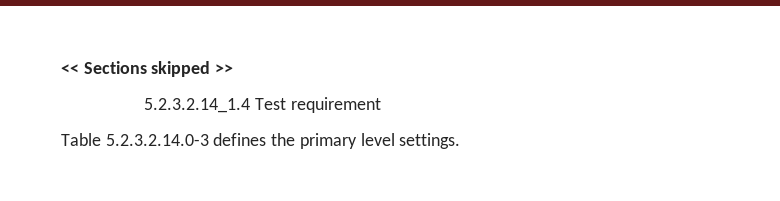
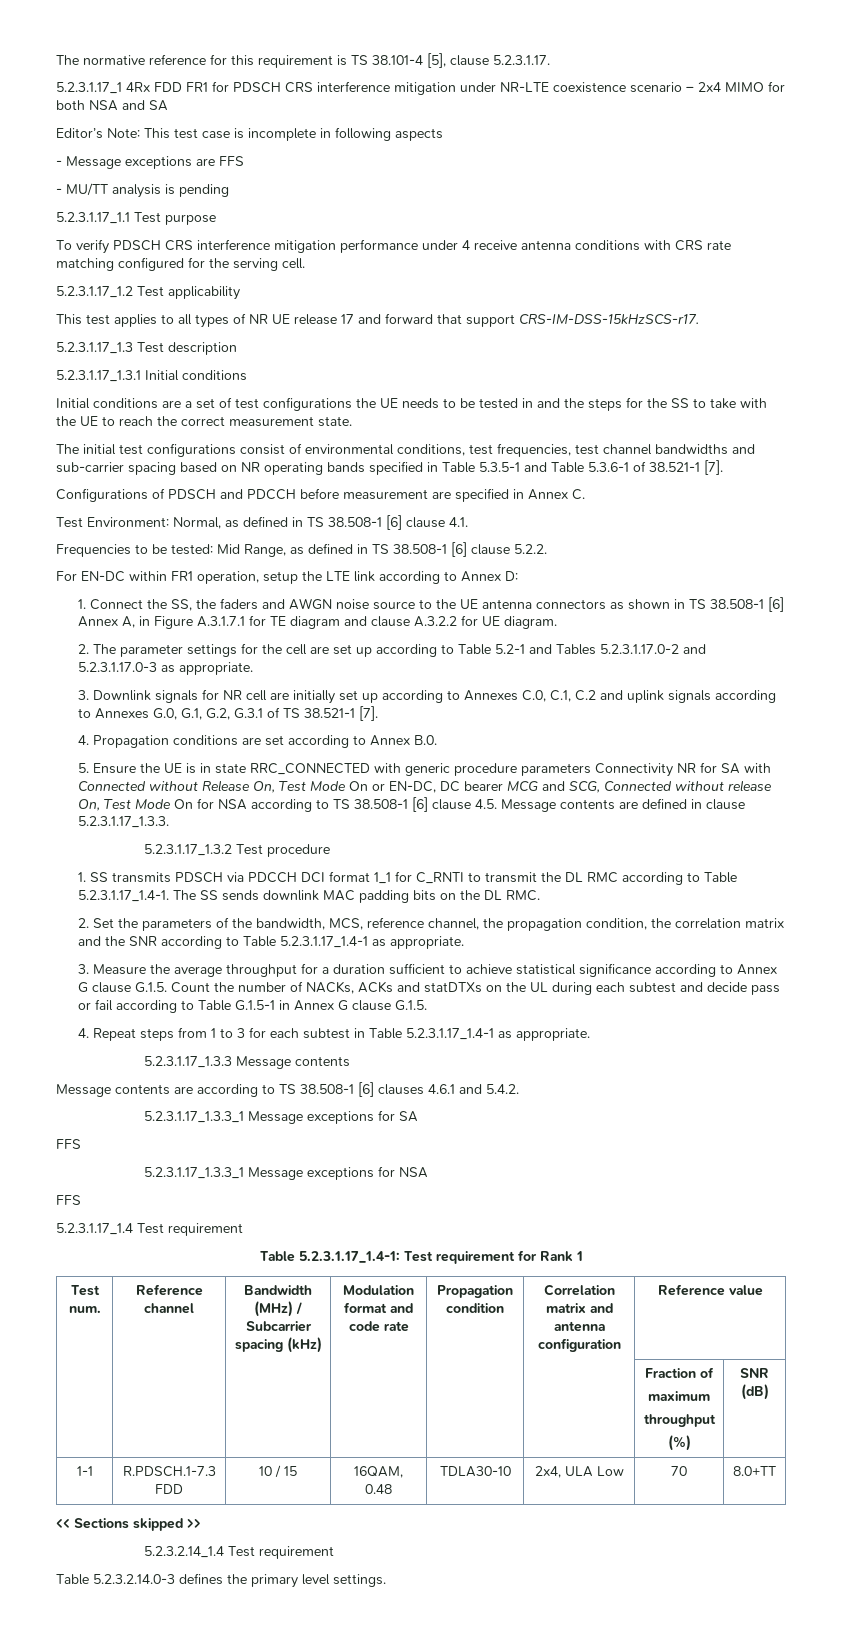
(61, 69) none -> [56,53,550,68] [56,81,785,95] [56,100,168,111] [56,127,443,141] [56,156,244,169] [56,183,229,198] [56,212,216,225] [56,239,731,254] [56,257,305,271] [56,286,240,300] [56,313,699,328] [56,342,237,355] [56,370,247,382] [56,397,767,411] [56,416,352,427] [56,443,755,457] [56,460,723,475] [56,488,585,502] [56,515,468,530] [56,542,547,557] [56,571,518,584] [77,597,784,612] [77,615,557,629] [77,643,706,657] [77,662,253,675] [77,689,776,704] [77,706,378,721] [77,735,437,748] [77,762,771,777] [77,780,772,793] [77,797,745,812] [77,816,169,828] [143,844,330,857] [77,871,737,885] [77,890,540,903] [77,917,784,931] [77,936,464,949] [77,963,777,977] [77,981,780,995] [77,999,427,1013] [77,1027,590,1041] [143,1056,350,1069] [56,1082,519,1097] [143,1110,418,1124] [56,1139,81,1149] [143,1166,428,1180] [56,1195,81,1205] [56,1223,243,1236] [260,1250,583,1264] [70,1285,100,1296] [68,1306,101,1313] [135,1284,203,1296] [144,1303,194,1314] [244,1285,312,1295] [254,1301,302,1317] [245,1321,312,1332] [234,1337,322,1353] [343,1285,414,1295] [344,1302,413,1313] [348,1321,409,1332] [437,1285,513,1298] [446,1303,504,1313] [543,1284,615,1296] [545,1303,613,1313] [553,1321,605,1332] [537,1338,621,1352] [657,1284,763,1296] [645,1367,714,1378] [648,1391,710,1401] [643,1414,716,1427] [667,1435,691,1451] [740,1368,769,1378] [740,1384,769,1400] [76,1466,93,1476] [122,1466,216,1477] [155,1484,183,1494] [259,1465,297,1478] [354,1466,403,1478] [365,1484,392,1494] [439,1466,511,1477] [534,1466,624,1478] [671,1466,687,1476] [733,1466,776,1476] The normative reference for this requirement is TS 38.101-4 [5], clause 5.2.3.1.17. // 5.2.3.1.17_1 4Rx FDD FR1 for PDSCH CRS interference mitigation under NR-LTE coexistence scenario – 2x4 MIMO for both NSA and SA // Editor’s Note: This test case is incomplete in following aspects // - Message exceptions are FFS // - MU/TT analysis is pending // 5.2.3.1.17_1.1 Test purpose // To verify PDSCH CRS interference mitigation performance under 4 receive antenna conditions with CRS rate matching configured for the serving cell. // 5.2.3.1.17_1.2 Test applicability // This test applies to all types of NR UE release 17 and forward that support CRS-IM-DSS-15kHzSCS-r17. // 5.2.3.1.17_1.3 Test description // 5.2.3.1.17_1.3.1 Initial conditions // Initial conditions are a set of test configurations the UE needs to be tested in and the steps for the SS to take with the UE to reach the correct measurement state. // The initial test configurations consist of environmental conditions, test frequencies, test channel bandwidths and sub-carrier spacing based on NR operating bands specified in Table 5.3.5-1 and Table 5.3.6-1 of 38.521-1 [7]. // Configurations of PDSCH and PDCCH before measurement are specified in Annex C. // Test Environment: Normal, as defined in TS 38.508-1 [6] clause 4.1. // Frequencies to be tested: Mid Range, as defined in TS 38.508-1 [6] clause 5.2.2. // For EN-DC within FR1 operation, setup the LTE link according to Annex D: // 1. Connect the SS, the faders and AWGN noise source to the UE antenna connectors as shown in TS 38.508-1 [6] Annex A, in Figure A.3.1.7.1 for TE diagram and clause A.3.2.2 for UE diagram. // 2. The parameter settings for the cell are set up according to Table 5.2-1 and Tables 5.2.3.1.17.0-2 and 5.2.3.1.17.0-3 as appropriate. // 3. Downlink signals for NR cell are initially set up according to Annexes C.0, C.1, C.2 and uplink signals according to Annexes G.0, G.1, G.2, G.3.1 of TS 38.521-1 [7]. // 4. Propagation conditions are set according to Annex B.0. // 5. Ensure the UE is in state RRC_CONNECTED with generic procedure parameters Connectivity NR for SA with Connected without Release On, Test Mode On or EN-DC, DC bearer MCG and SCG, Connected without release On, Test Mode On for NSA according to TS 38.508-1 [6] clause 4.5. Message contents are defined in clause 5.2.3.1.17_1.3.3. // 5.2.3.1.17_1.3.2 Test procedure // 1. SS transmits PDSCH via PDCCH DCI format 1_1 for C_RNTI to transmit the DL RMC according to Table 5.2.3.1.17_1.4-1. The SS sends downlink MAC padding bits on the DL RMC. // 2. Set the parameters of the bandwidth, MCS, reference channel, the propagation condition, the correlation matrix and the SNR according to Table 5.2.3.1.17_1.4-1 as appropriate. // 3. Measure the average throughput for a duration sufficient to achieve statistical significance according to Annex G clause G.1.5. Count the number of NACKs, ACKs and statDTXs on the UL during each subtest and decide pass or fail according to Table G.1.5-1 in Annex G clause G.1.5. // 4. Repeat steps from 1 to 3 for each subtest in Table 5.2.3.1.17_1.4-1 as appropriate. // 5.2.3.1.17_1.3.3 Message contents // Message contents are according to TS 38.508-1 [6] clauses 4.6.1 and 5.4.2. // 5.2.3.1.17_1.3.3_1 Message exceptions for SA // FFS // 5.2.3.1.17_1.3.3_1 Message exceptions for NSA // FFS // 5.2.3.1.17_1.4 Test requirement // Table 5.2.3.1.17_1.4-1: Test requirement for Rank 1 // Test num. | Reference channel | Bandwidth (MHz) / Subcarrier spacing (kHz) | Modulation format and code rate | Propagation condition | Correlation matrix and antenna configuration | Reference value // | | | | | | Fraction of // maximum // throughput // (%) | SNR (dB) // 1-1 | R.PDSCH.1-7.3 FDD | 10 / 15 | 16QAM, 0.48 | TDLA30-10 | 2x4, ULA Low | 70 | 8.0+TT //

